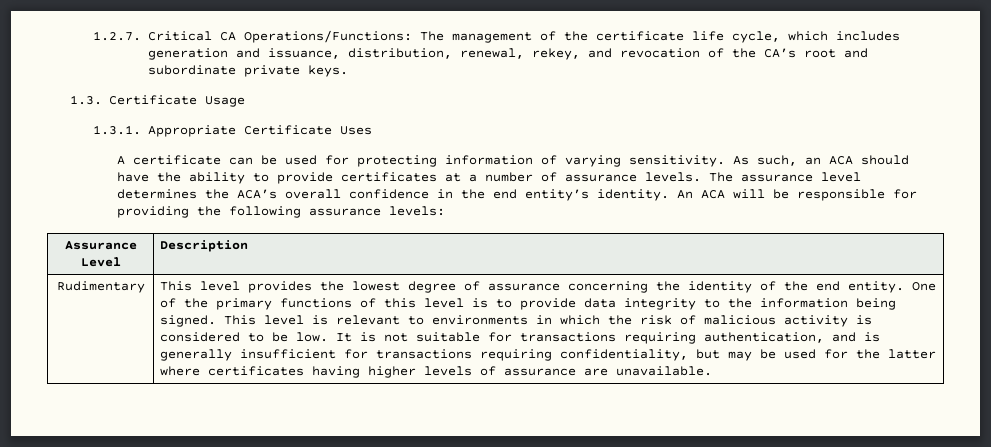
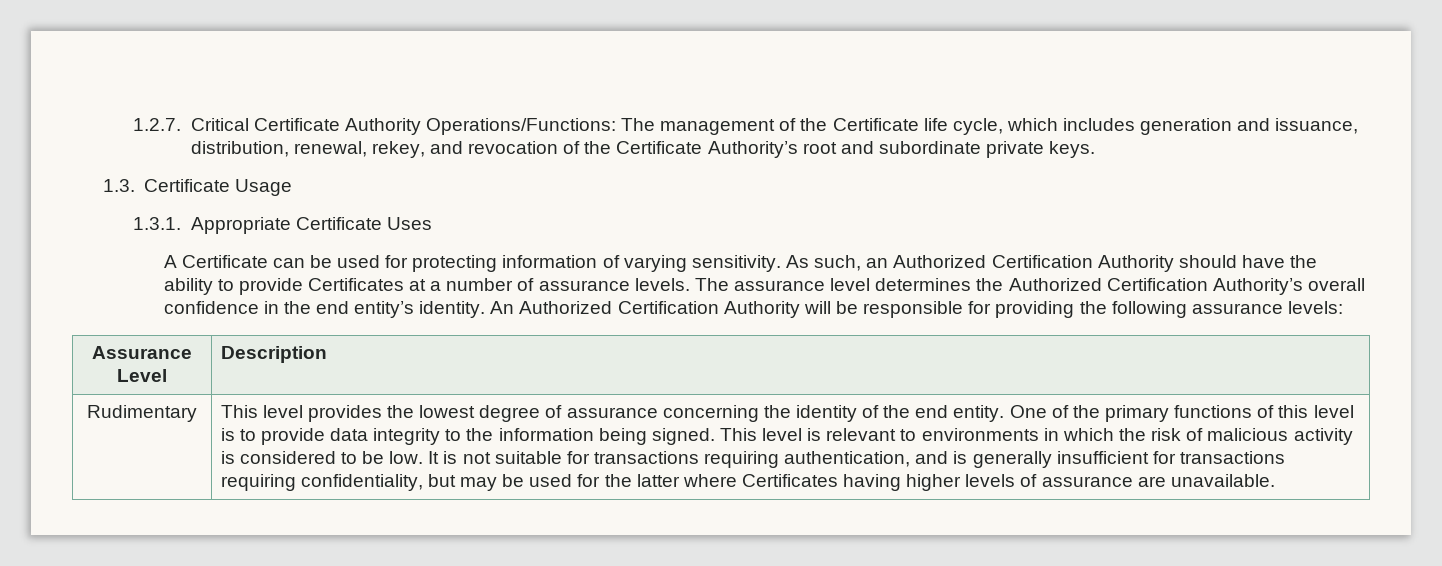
[220,32,237,41] CA -> [253,118,421,135] Certificate Authority
[596,31,685,41] certificate -> [832,118,919,131] Certificate
[764,48,797,58] CA’s -> [616,141,798,158] Certificate Authority’s
[132,155,221,165] certificate -> [181,255,268,268] Certificate
[828,156,853,165] ACA -> [893,255,1174,272] Authorized Certification Authority
[340,172,437,182] certificates -> [307,278,404,291] Certificates
[236,189,277,199] ACA’s -> [1008,278,1303,295] Authorized Certification Authority’s
[700,190,725,199] ACA -> [519,301,800,318] Authorized Certification Authority
[207,366,304,376] certificates -> [741,474,838,487] Certificates

